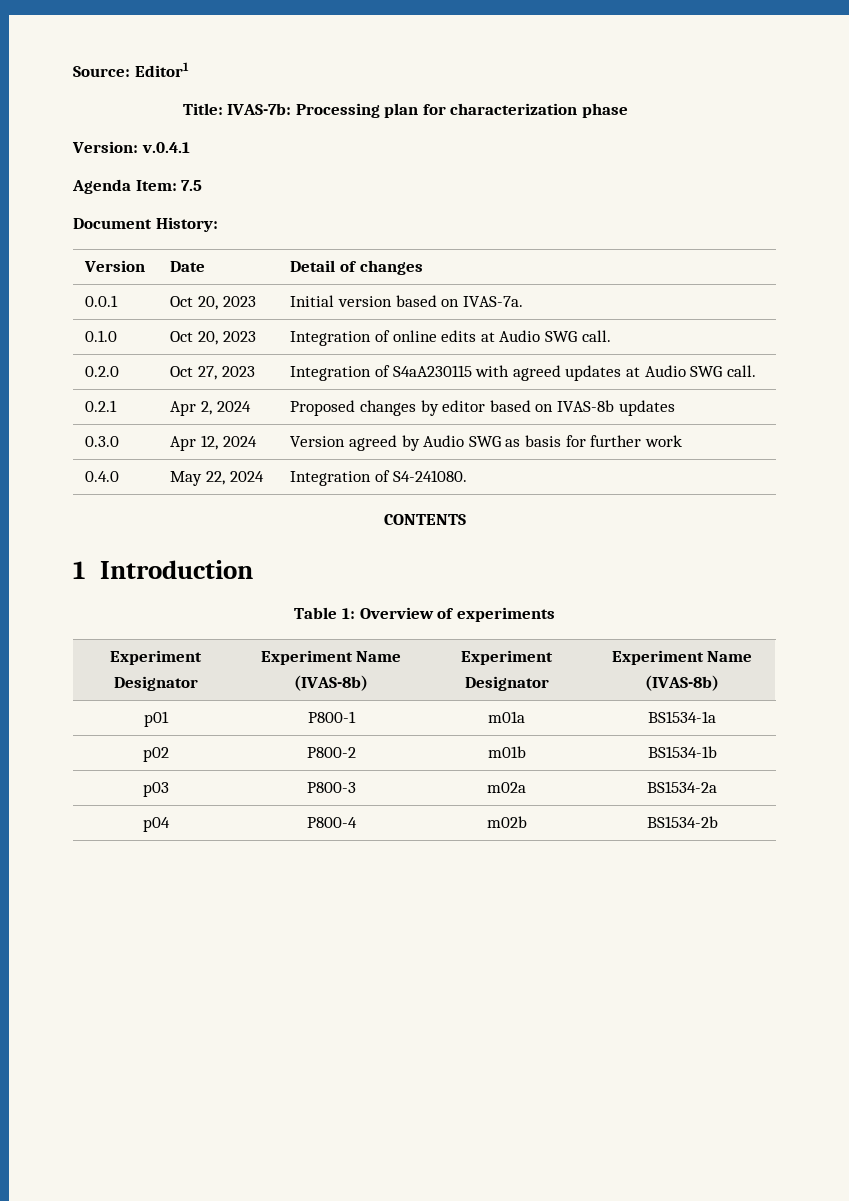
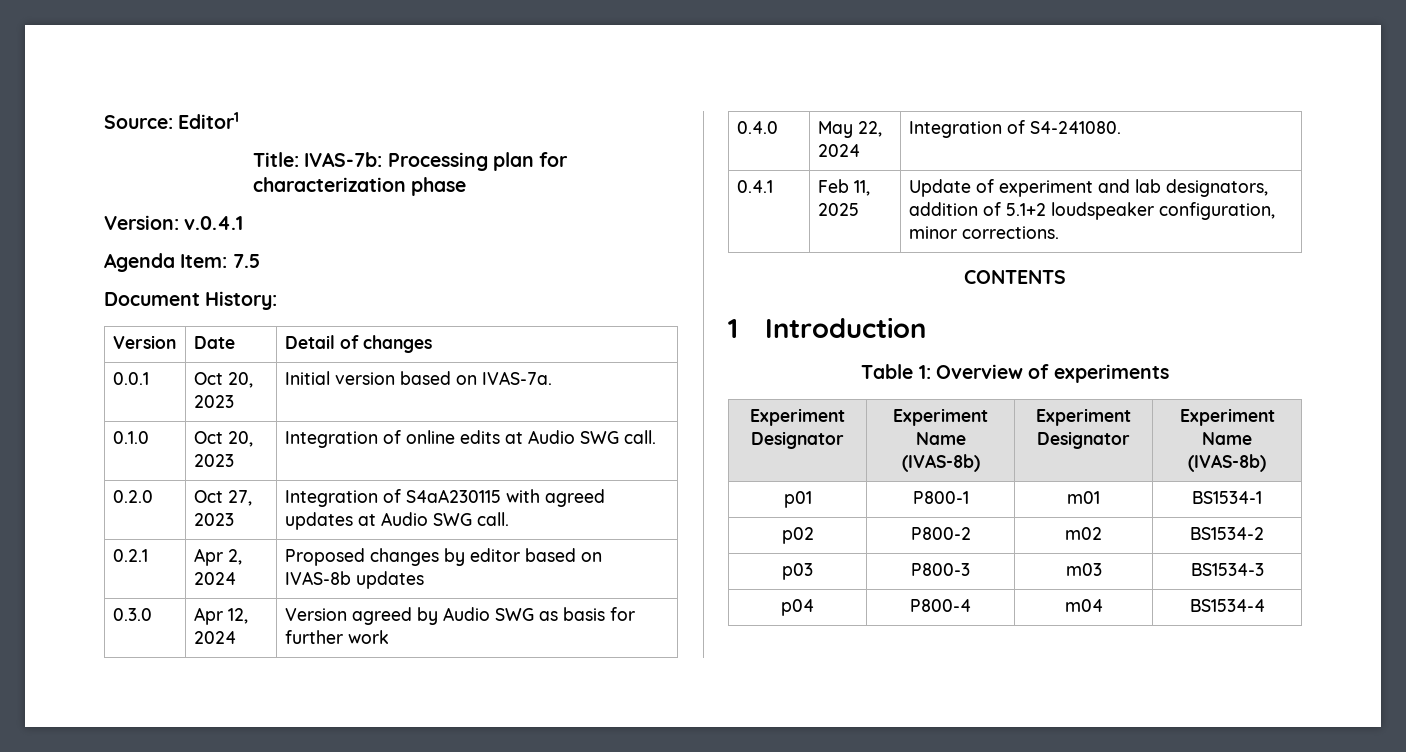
(467, 476) none -> [736,180,773,193] [817,179,870,196] [817,203,859,216] [908,179,1268,197] [908,202,1275,220] [908,226,1059,239] // 0.4.1 | Feb 11, 2025 | Update of experiment and lab designators, addition of 5.1+2 loudspeaker configuration, minor corrections.
[488,711,525,723] [648,711,716,723] m01a | BS1534-1a -> [1067,491,1100,504] [1192,491,1262,504] m01 | BS1534-1
[487,746,526,758] [647,746,717,758] m01b | BS1534-1b -> [1065,527,1102,540] [1190,527,1264,540] m02 | BS1534-2
[487,782,526,793] [647,781,717,793] m02a | BS1534-2a -> [1065,563,1102,576] [1190,563,1264,576] m03 | BS1534-3
[486,816,527,828] [646,816,718,828] m02b | BS1534-2b -> [1064,599,1103,612] [1189,599,1265,612] m04 | BS1534-4

